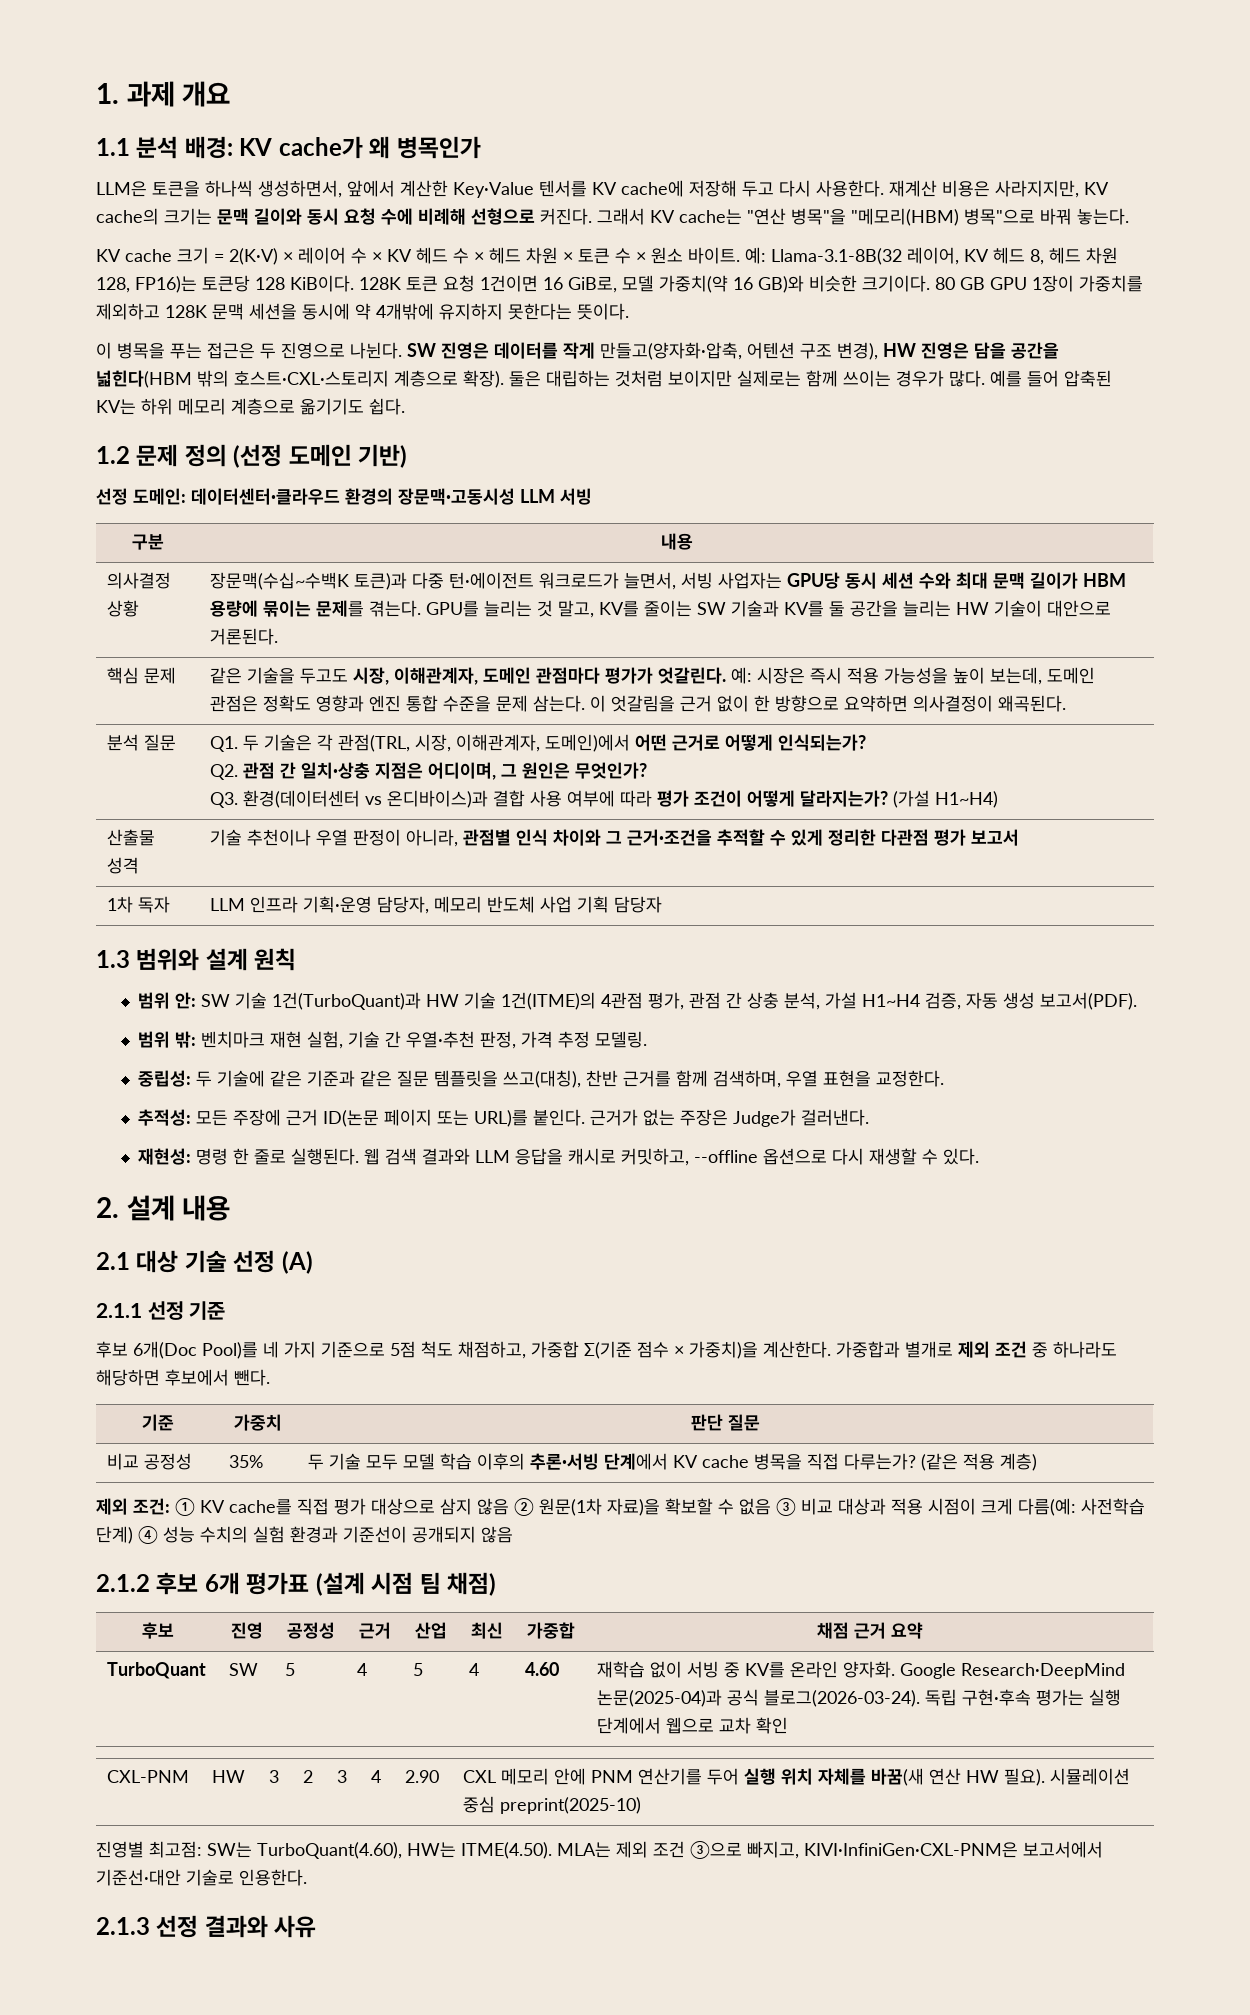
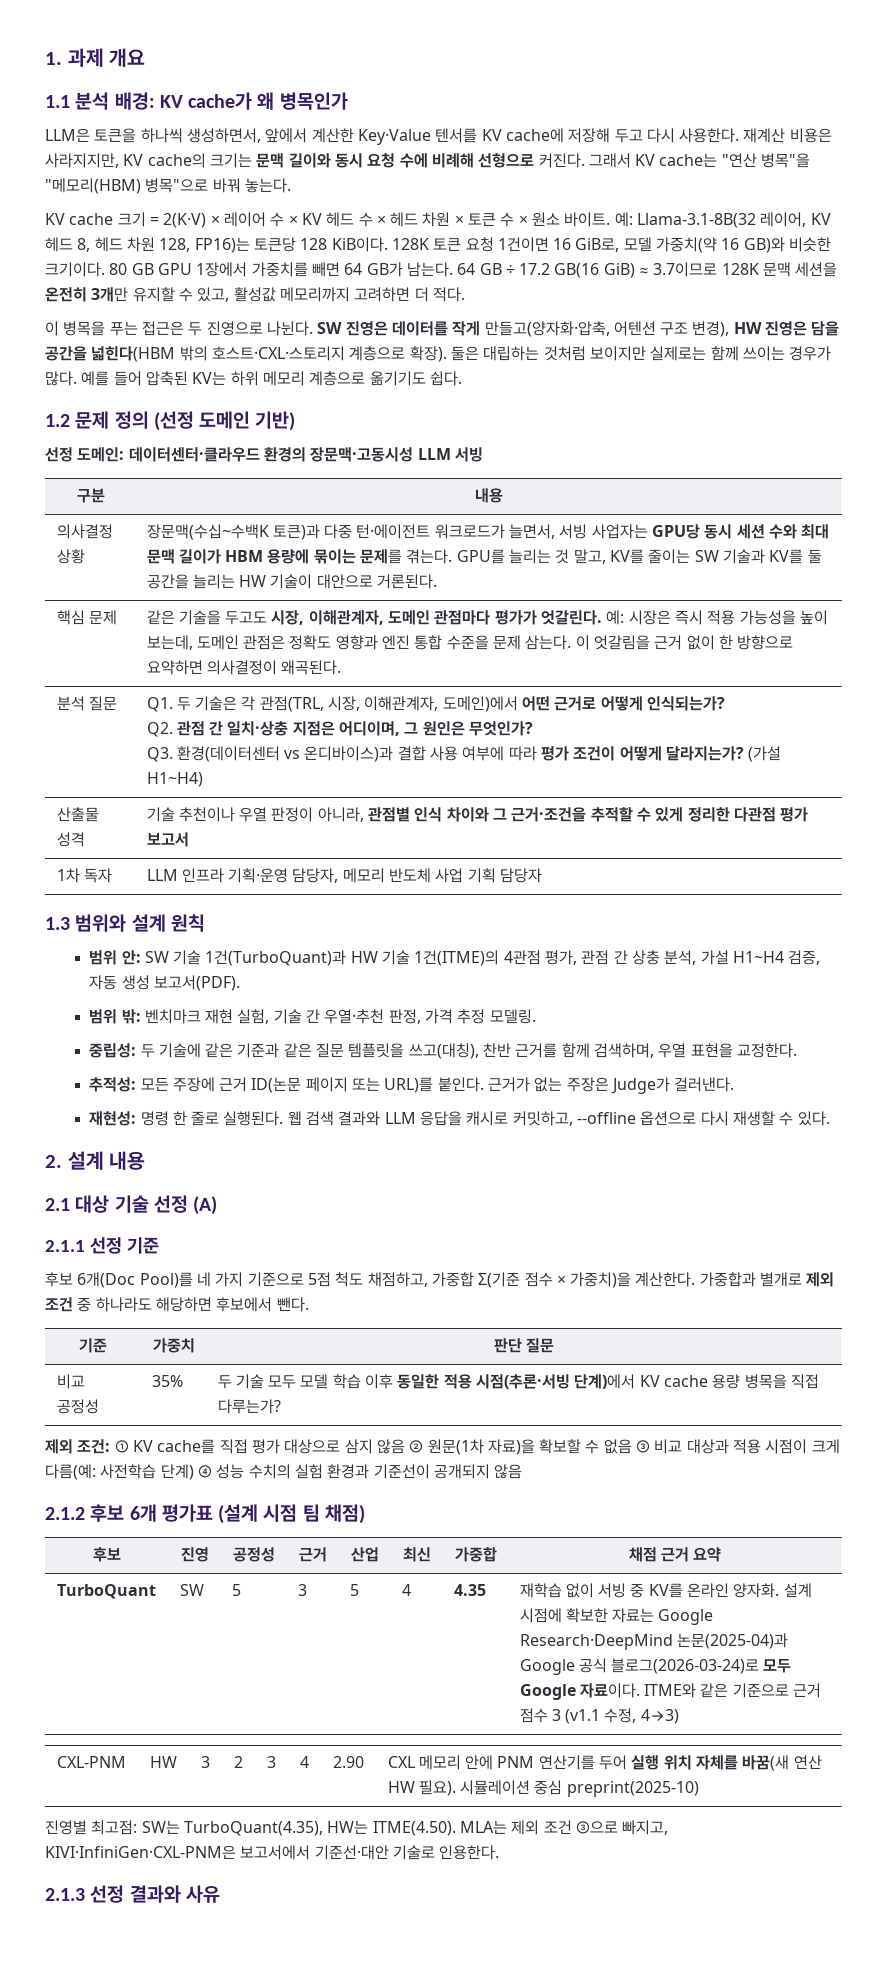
[1032,275,1143,292] [96,303,629,320] 1장이 가중치를 제외하고 128K 문맥 세션을 동시에 약 4개밖에 유지하지 못한다는 뜻이다. -> [196,262,838,278] [45,287,465,302] 1장에서 가중치를 빼면 64 GB가 남는다. 64 GB ÷ 17.2 GB(16 GiB) ≈ 3.7이므로 128K 문맥 세션을 온전히 3개만 유지할 수 있고, 활성값 메모리까지 고려하면 더 적다.
[477,1453,750,1470] 이후의 추론·서빙 단계에서 KV cache -> [365,1374,741,1389] 이후 동일한 적용 시점(추론·서빙 단계)에서 KV cache 용량
[921,1453,1038,1471] (같은 적용 계층) -> (281, 1406) none
[357,1663,368,1676] [413,1663,424,1676] [469,1663,480,1676] [525,1662,560,1676] 4 | 5 | 4 | 4.60 -> [297,1584,307,1596] [349,1584,359,1596] [401,1584,411,1596] [453,1584,486,1596] 3 | 5 | 4 | 4.35
[900,1663,1126,1679] [597,1689,1122,1707] [597,1717,789,1734] Google Research·DeepMind 논문(2025-04)과 공식 블로그(2026-03-24). 독립 구현·후속 평가는 실행 단계에서 웹으로 교차 확인 -> [783,1583,812,1598] [519,1608,714,1625] [519,1633,788,1650] [519,1658,792,1675] [519,1683,822,1700] [519,1708,679,1724] 설계 시점에 확보한 자료는 Google Research·DeepMind 논문(2025-04)과 Google 공식 블로그(2026-03-24)로 모두 Google 자료이다. ITME와 같은 기준으로 근거 점수 3 (v1.1 수정, 4→3)
[257,1842,402,1859] TurboQuant(4.60), -> [183,1821,323,1836] TurboQuant(4.35),

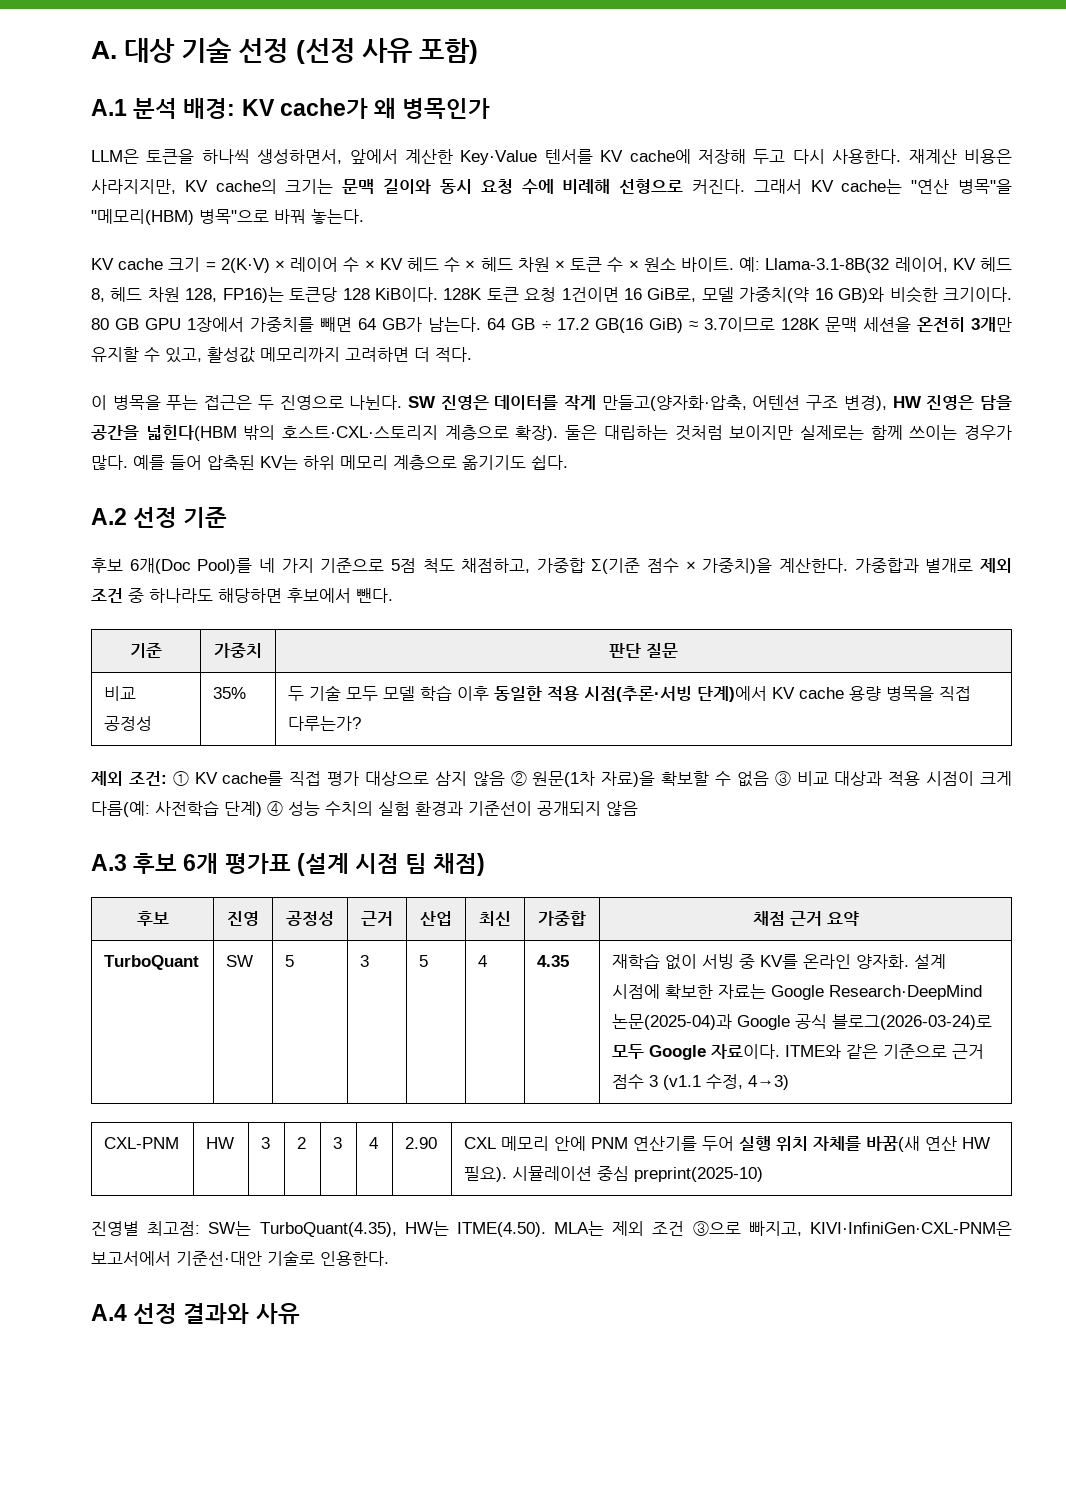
[45,48,146,67] [45,95,70,108] 1. 과제 개요 // 1.1 -> [91,38,478,64] [91,99,127,116] A. 대상 기술 선정 (선정 사유 포함) // A.1
[45,411,296,431] [45,447,483,462] [76,488,105,503] [474,488,503,503] [56,524,113,539] [56,549,85,564] [146,524,830,540] [146,549,822,564] [146,574,438,589] [56,610,117,625] [146,610,829,625] [146,635,794,650] [146,660,342,675] [56,696,117,711] [146,696,726,712] [146,721,534,737] [146,746,782,762] [146,772,203,787] [56,807,99,822] [56,832,85,847] [146,807,809,822] [146,832,189,847] [56,868,112,883] [146,868,543,883] [45,914,205,932] [89,950,821,966] [89,975,240,991] [89,1009,536,1024] [89,1043,797,1059] [89,1077,735,1094] [89,1111,830,1126] [45,1151,146,1170] [45,1195,218,1215] [45,1240,85,1252] 1.2 문제 정의 (선정 도메인 기반) // 선정 도메인: 데이터센터·클라우드 환경의 장문맥·고동시성 LLM 서빙 // 구분 | 내용 // 의사결정 상황 | 장문맥(수십~수백K 토큰)과 다중 턴·에이전트 워크로드가 늘면서, 서빙 사업자는 GPU당 동시 세션 수와 최대 문맥 길이가 HBM 용량에 묶이는 문제를 겪는다. GPU를 늘리는 것 말고, KV를 줄이는 SW 기술과 KV를 둘 공간을 늘리는 HW 기술이 대안으로 거론된다. // 핵심 문제 | 같은 기술을 두고도 시장, 이해관계자, 도메인 관점마다 평가가 엇갈린다. 예: 시장은 즉시 적용 가능성을 높이 보는데, 도메인 관점은 정확도 영향과 엔진 통합 수준을 문제 삼는다. 이 엇갈림을 근거 없이 한 방향으로 요약하면 의사결정이 왜곡된다. // 분석 질문 | Q1. 두 기술은 각 관점(TRL, 시장, 이해관계자, 도메인)에서 어떤 근거로 어떻게 인식되는가? // Q2. 관점 간 일치·상충 지점은 어디이며, 그 원인은 무엇인가? // Q3. 환경(데이터센터 vs 온디바이스)과 결합 사용 여부에 따라 평가 조건이 어떻게 달라지는가? (가설 H1~H4) // 산출물 성격 | 기술 추천이나 우열 판정이 아니라, 관점별 인식 차이와 그 근거·조건을 추적할 수 있게 정리한 다관점 평가 보고서 // 1차 독자 | LLM 인프라 기획·운영 담당자, 메모리 반도체 사업 기획 담당자 // 1.3 범위와 설계 원칙 // 범위 안: SW 기술 1건(TurboQuant)과 HW 기술 1건(ITME)의 4관점 평가, 관점 간 상충 분석, 가설 H1~H4 검증, 자동 생성 보고서(PDF). // 범위 밖: 벤치마크 재현 실험, 기술 간 우열·추천 판정, 가격 추정 모델링. // 중립성: 두 기술에 같은 기준과 같은 질문 템플릿을 쓰고(대칭), 찬반 근거를 함께 검색하며, 우열 표현을 교정한다. // 추적성: 모든 주장에 근거 ID(논문 페이지 또는 URL)를 붙인다. 근거가 없는 주장은 Judge가 걸러낸다. // 재현성: 명령 한 줄로 실행된다. 웹 검색 결과와 LLM 응답을 캐시로 커밋하고, --offline 옵션으로 다시 재생할 수 있다. // 2. 설계 내용 // 2.1 대상 기술 선정 (A) // 2.1.1 -> [91,508,127,525] A.2
[45,1507,85,1520] 2.1.2 -> [91,854,127,871] A.3
[45,1888,85,1901] 2.1.3 -> [91,1304,127,1321] A.4

